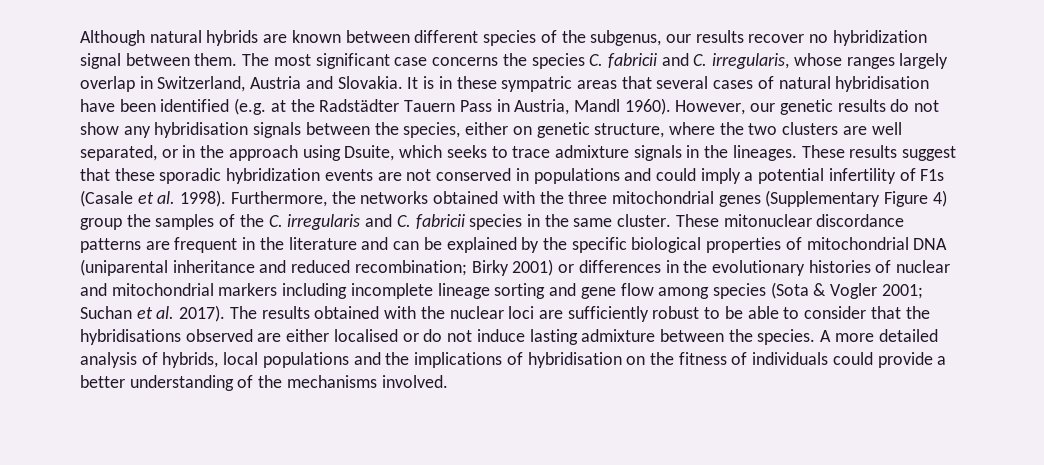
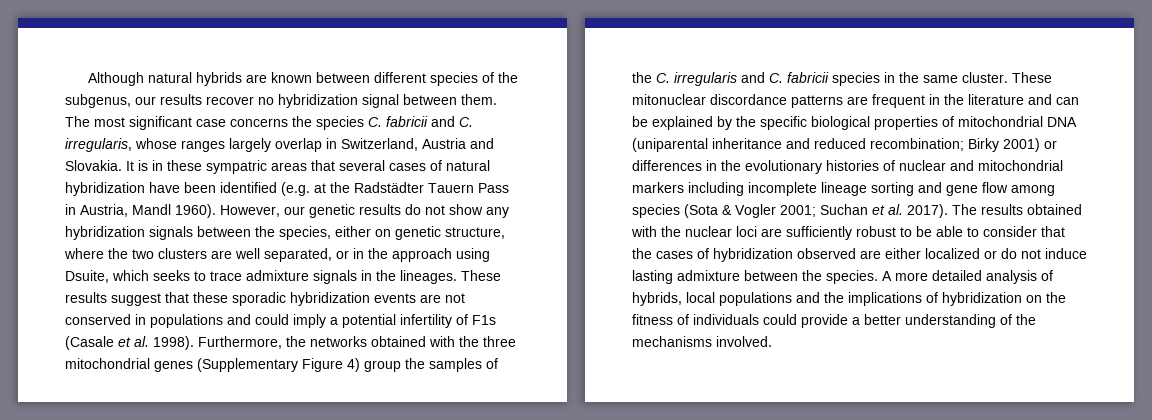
[835,76,930,92] hybridisation -> [65,182,145,196] hybridization
[154,122,249,138] hybridisation -> [65,226,145,240] hybridization
[80,329,181,345] hybridisations -> [656,248,793,262] cases of hybridization
[333,329,398,342] localised -> [925,248,980,259] localized
[527,352,622,368] hybridisation -> [942,292,1022,306] hybridization

